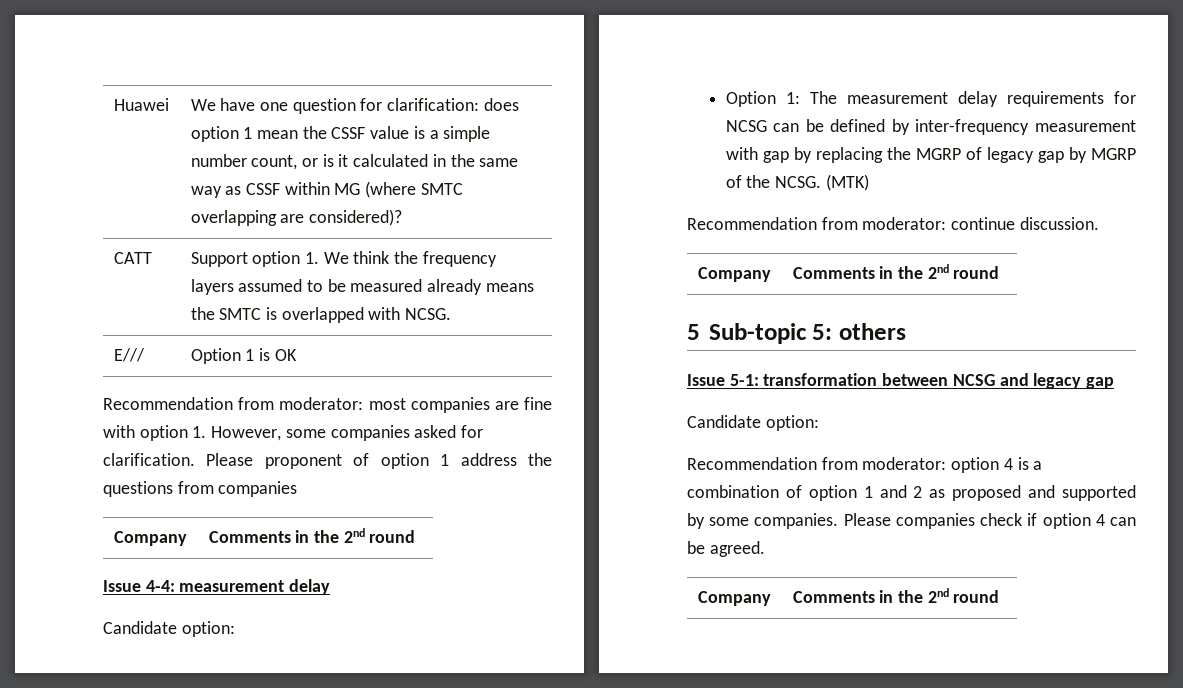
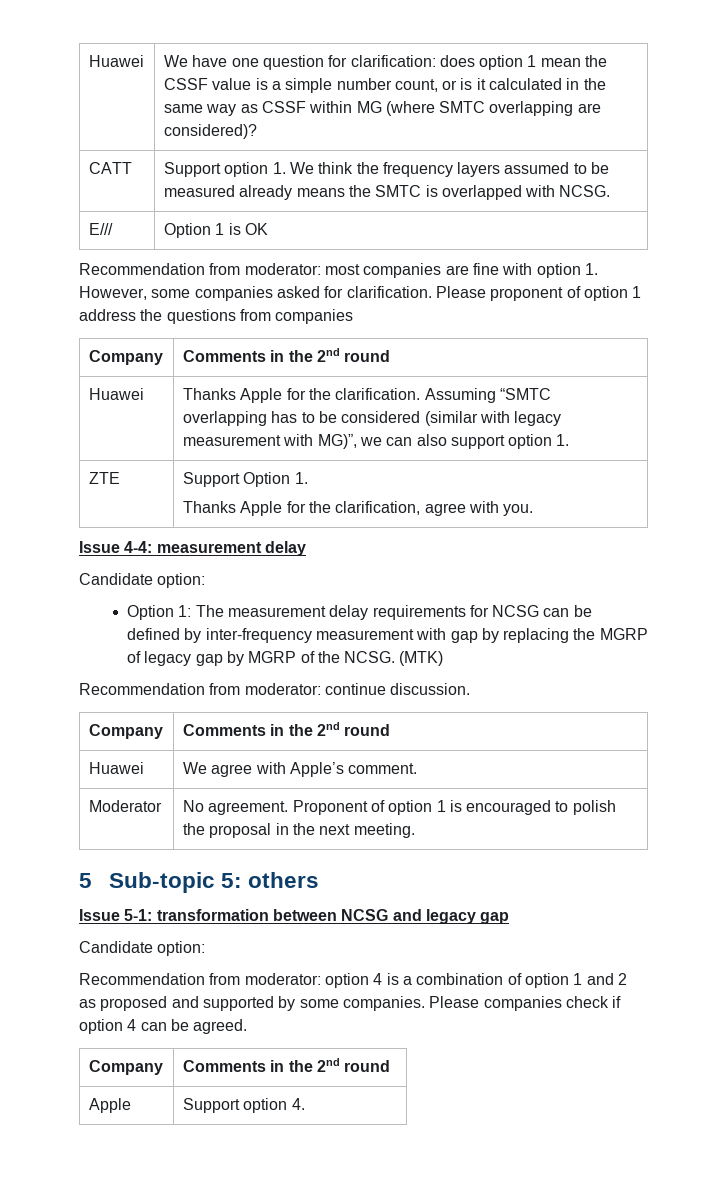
(416, 536) none -> [88,388,144,400] [182,388,551,403] [182,411,562,426] [182,434,570,449] [88,472,120,484] [182,472,308,487] [182,501,534,516] // Huawei | Thanks Apple for the clarification. Assuming “SMTC overlapping has to be considered (similar with legacy measurement with MG)”, we can also support option 1. // ZTE | Support Option 1. // Thanks Apple for the clarification, agree with you.
(1000, 272) none -> [88,762,144,774] [182,762,418,777] [88,800,162,812] [182,800,616,815] [182,823,415,838] // Huawei | We agree with Apple’s comment. // Moderator | No agreement. Proponent of option 1 is encouraged to polish the proposal in the next meeting.
(1000, 596) none -> [88,1098,131,1113] [182,1098,305,1113] // Apple | Support option 4.

